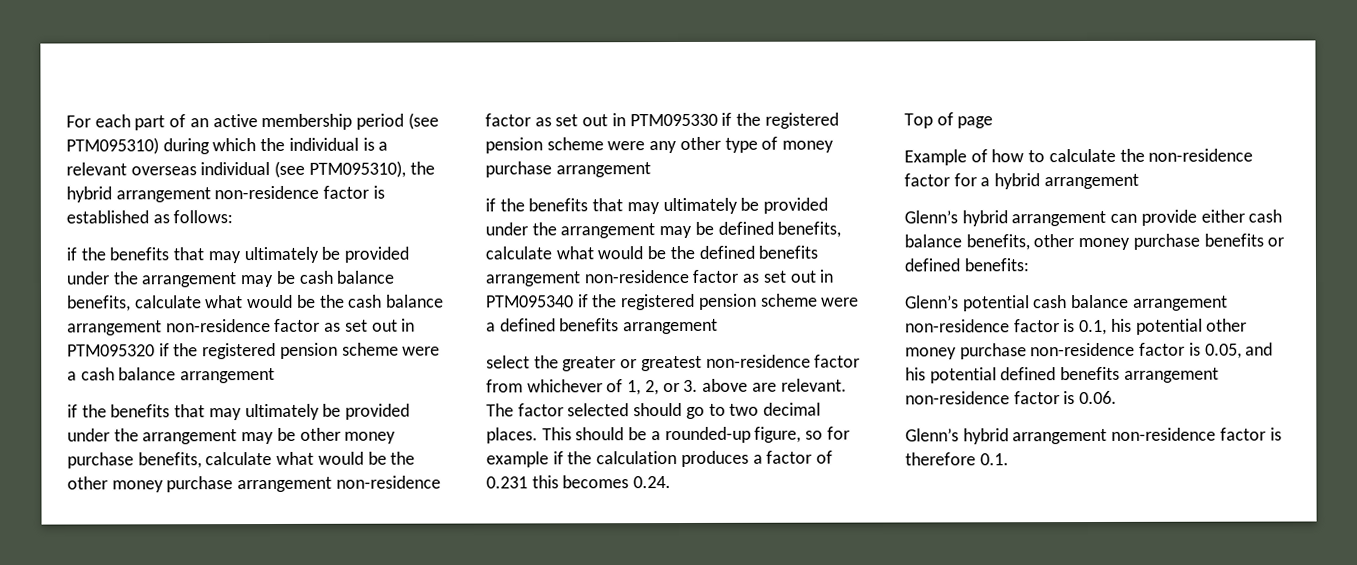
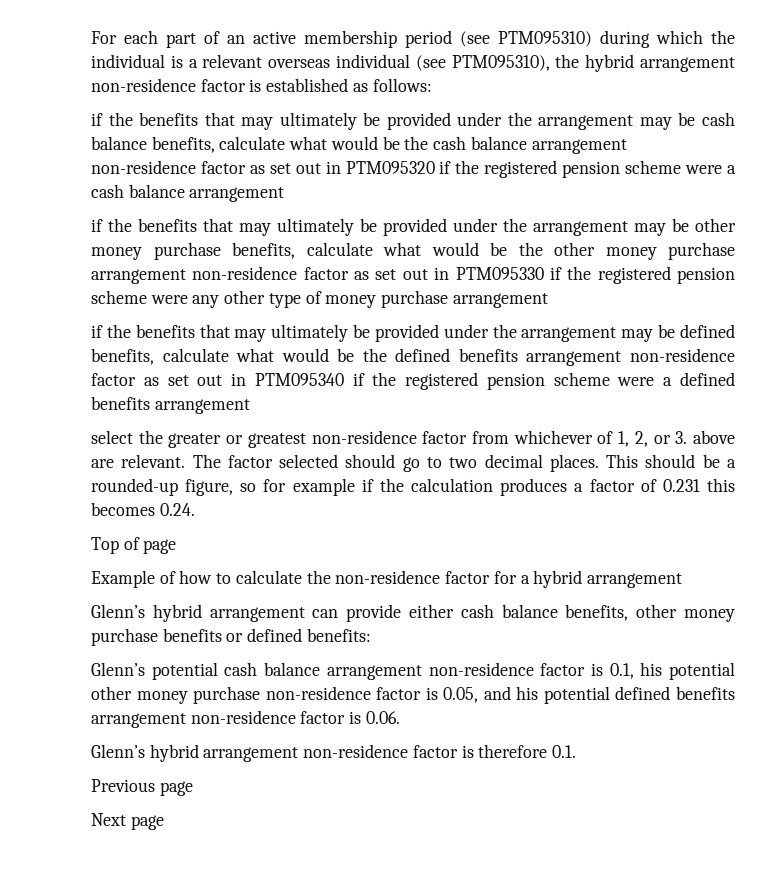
(1009, 459) none -> [91,779,193,796] [91,813,164,830] // Previous page // Next page

